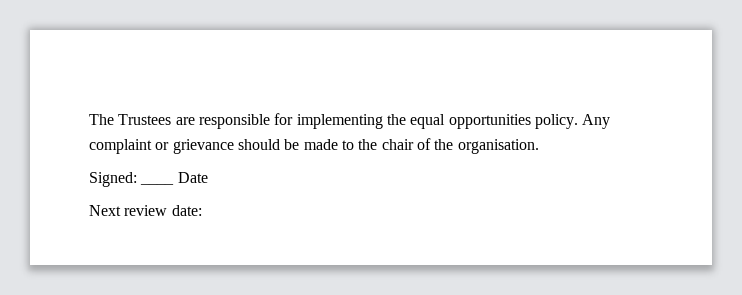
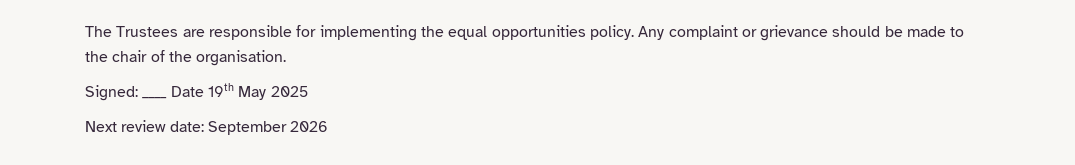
(208, 177) none -> [207,83,308,100] 19th May 2025
(202, 210) none -> [207,121,329,135] September 2026

